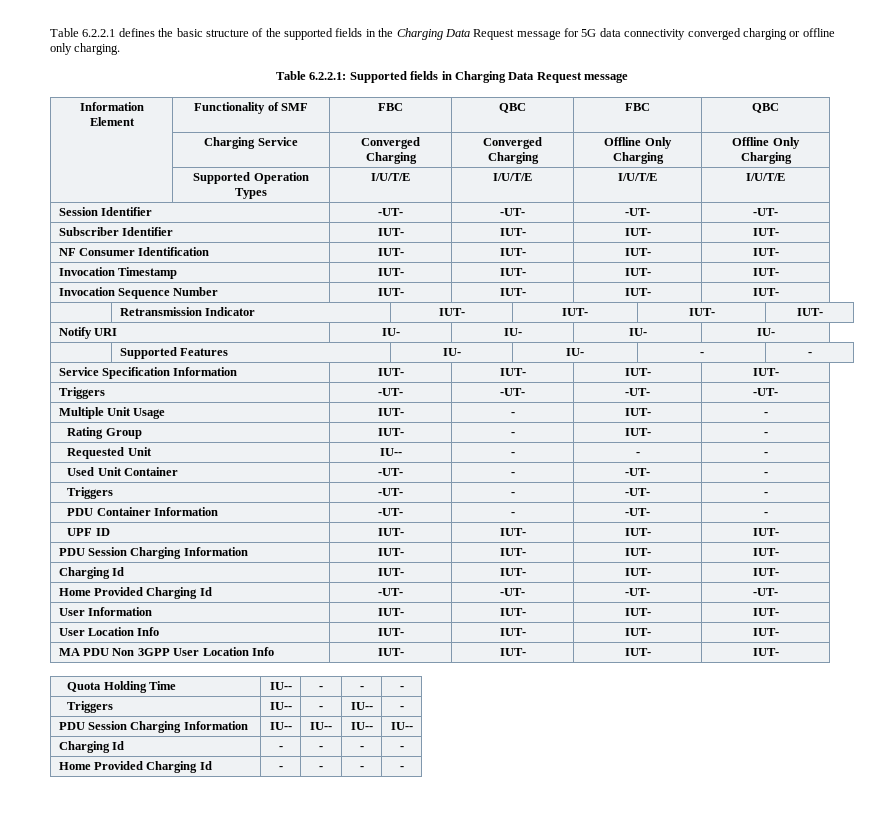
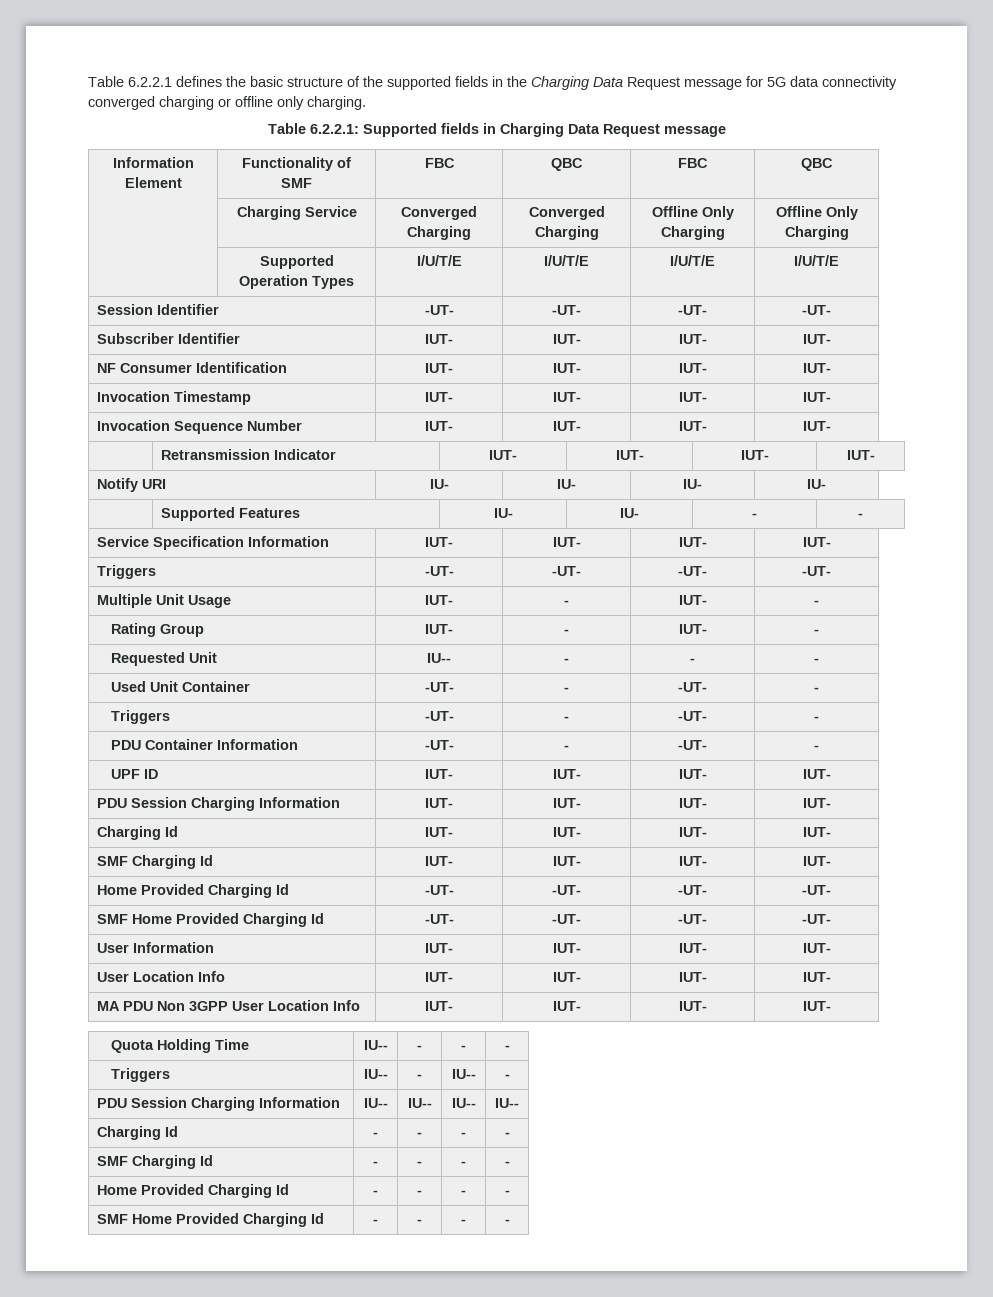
(779, 572) none -> [97,855,214,869] [425,856,453,866] [552,856,581,866] [678,856,707,866] [802,856,831,866] [97,884,290,898] [424,885,454,895] [552,885,581,895] [678,885,707,895] [802,885,831,895] [97,914,129,924] SMF Charging Id | IUT- | IUT- | IUT- | IUT- // Home Provided Charging Id | -UT- | -UT- | -UT- | -UT- // SMF
[58,761,212,773] [278,766,283,770] [319,766,323,770] [359,766,364,770] [399,766,404,770] // Home Provided Charging Id | - | - | - | - -> [97,1155,214,1169] [373,1161,378,1166] [417,1161,422,1166] [461,1161,466,1166] [504,1161,510,1166] [97,1184,290,1198] [373,1190,378,1195] [417,1190,422,1195] [461,1190,466,1195] [504,1190,510,1195] [97,1213,325,1227] [373,1219,378,1224] [417,1219,422,1224] [461,1219,466,1224] [504,1219,510,1224] // SMF Charging Id | - | - | - | - // Home Provided Charging Id | - | - | - | - // SMF Home Provided Charging Id | - | - | - | -

